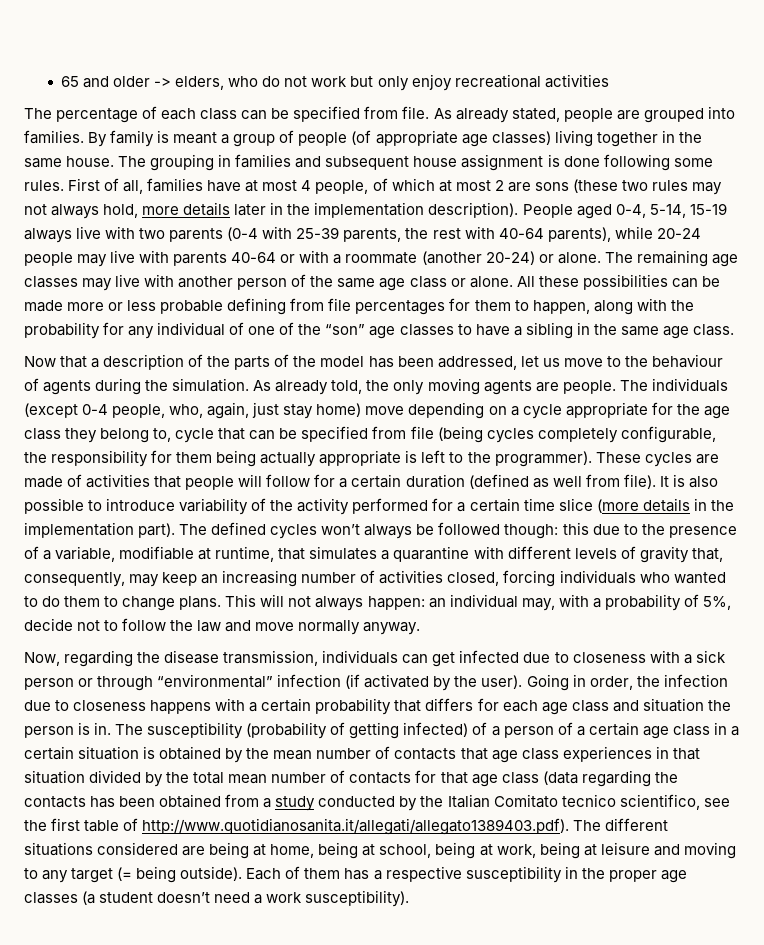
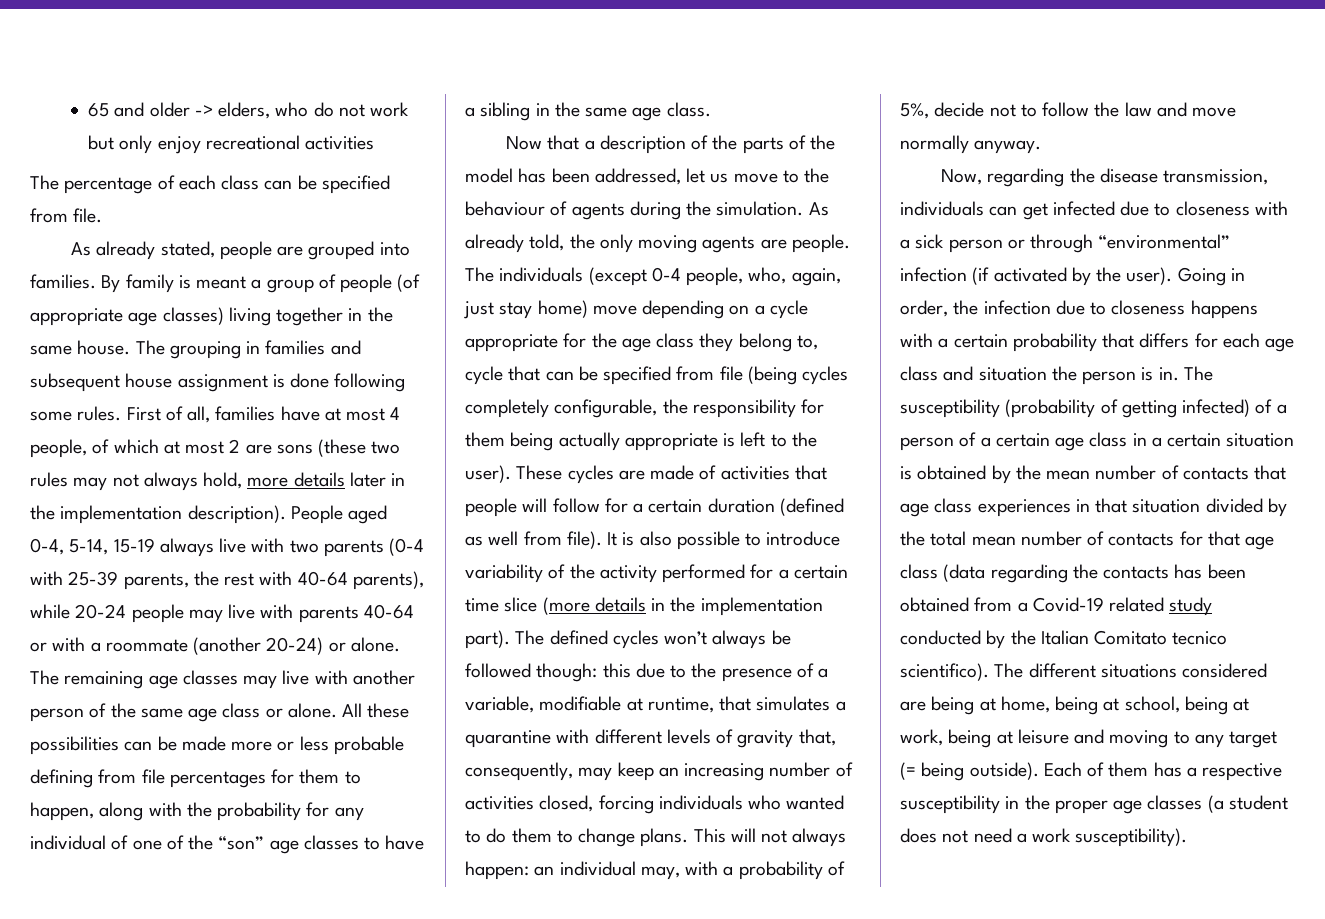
(430, 112) none -> (103, 215) //
[494,451,592,467] programmer). -> [465,465,511,483] user).
(272, 803) none -> [1032,597,1165,612] Covid-19 related
[619,794,730,810] [24,818,570,835] scientifico, see the first table of http://www.quotidianosanita.it/allegati/allegato1389403.pdf). -> [900,663,989,681] scientifico).
[157,892,211,903] doesn’t -> [900,828,969,843] does not

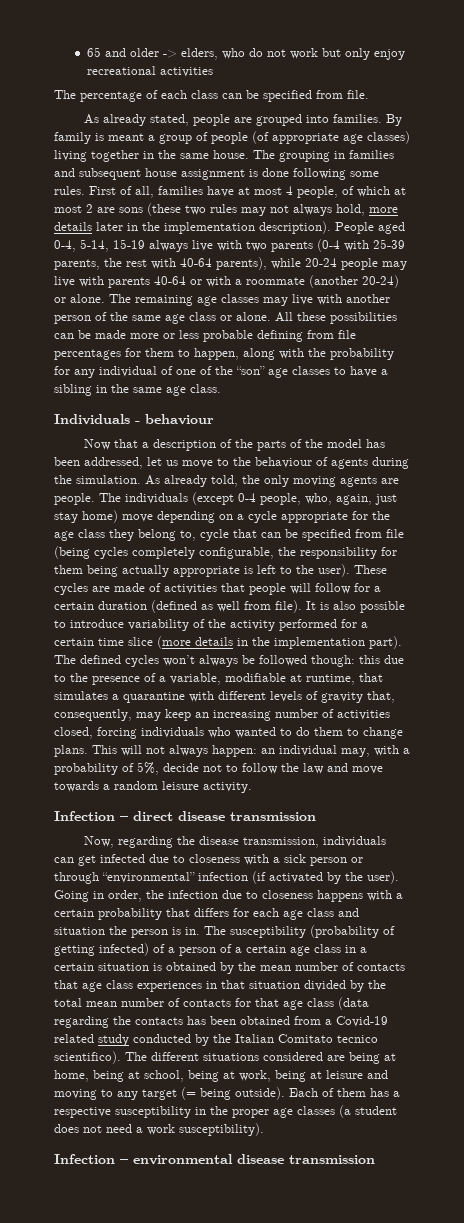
(711, 109) none -> [54,414,214,425] // Individuals - behaviour
[900,135,1042,154] normally anyway. -> [54,781,252,793] [54,811,316,821] towards a random leisure activity. // Infection – direct disease transmission
(1188, 837) none -> [54,1154,375,1165] // Infection – environmental disease transmission

